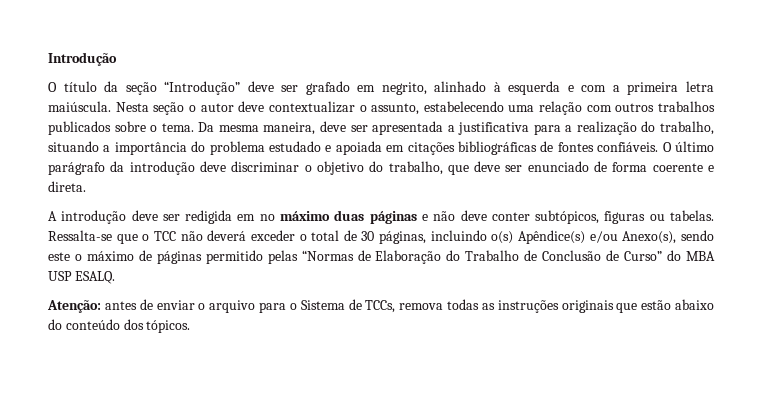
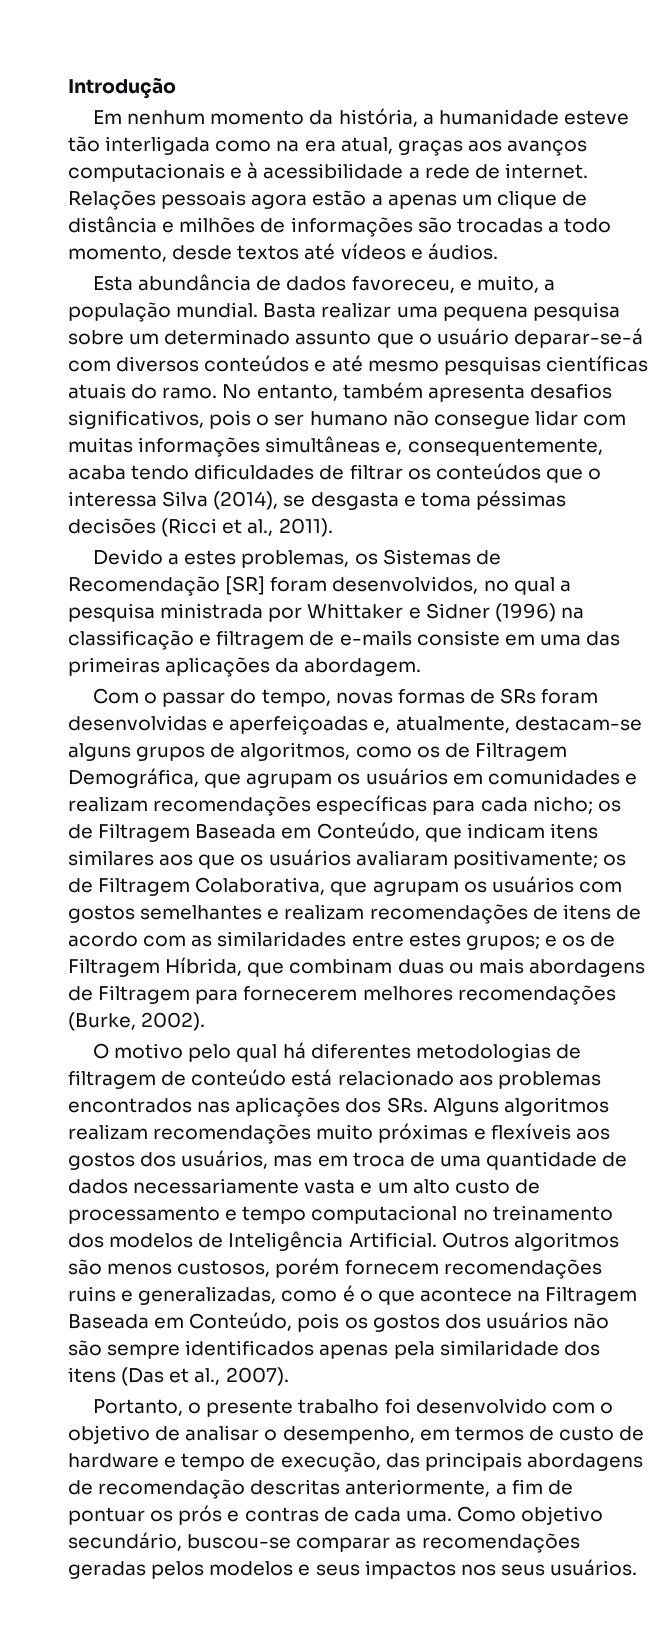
[48,81,714,95] [48,101,715,115] [48,121,714,135] [48,141,714,155] [48,161,714,175] [48,181,86,192] [48,210,714,224] [48,230,714,244] [48,250,716,264] [48,271,115,284] [47,299,715,313] [48,319,191,333] O título da seção “Introdução” deve ser grafado em negrito, alinhado à esquerda e com a primeira letra maiúscula. Nesta seção o autor deve contextualizar o assunto, estabelecendo uma relação com outros trabalhos publicados sobre o tema. Da mesma maneira, deve ser apresentada a justificativa para a realização do trabalho, situando a importância do problema estudado e apoiada em citações bibliográficas de fontes confiáveis. O último parágrafo da introdução deve discriminar o objetivo do trabalho, que deve ser enunciado de forma coerente e direta. // A introdução deve ser redigida em no máximo duas páginas e não deve conter subtópicos, figuras ou tabelas. Ressalta-se que o TCC não deverá exceder o total de 30 páginas, incluindo o(s) Apêndice(s) e/ou Anexo(s), sendo este o máximo de páginas permitido pelas “Normas de Elaboração do Trabalho de Conclusão de Curso” do MBA USP ESALQ. // Atenção: antes de enviar o arquivo para o Sistema de TCCs, remova todas as instruções originais que estão abaixo do conteúdo dos tópicos. -> [92,108,629,127] [68,136,588,156] [68,162,588,182] [68,190,588,210] [68,216,612,237] [68,243,498,262] [92,274,555,293] [68,302,620,322] [68,328,643,348] [68,355,648,375] [68,382,612,402] [68,410,627,429] [68,436,603,457] [68,463,602,483] [68,490,566,510] [68,518,333,537] [92,549,501,568] [68,576,571,596] [68,603,584,622] [68,630,621,650] [68,657,422,677] [92,688,599,707] [68,715,642,735] [68,742,567,761] [68,768,637,788] [68,795,621,816] [68,822,598,842] [68,849,626,869] [68,876,622,896] [68,904,641,924] [68,931,616,950] [68,957,645,977] [68,985,616,1005] [68,1012,206,1031] [92,1042,581,1062] [68,1069,601,1089] [68,1097,609,1117] [68,1123,610,1144] [68,1150,628,1170] [68,1178,540,1194] [68,1205,613,1224] [68,1231,619,1251] [68,1258,602,1279] [68,1285,638,1305] [68,1312,610,1332] [68,1340,600,1359] [68,1367,289,1386] [92,1398,613,1417] [68,1425,645,1444] [68,1452,643,1472] [68,1479,573,1499] [68,1505,604,1525] [68,1532,580,1553] [68,1559,638,1579] Em nenhum momento da história, a humanidade esteve tão interligada como na era atual, graças aos avanços computacionais e à acessibilidade a rede de internet. Relações pessoais agora estão a apenas um clique de distância e milhões de informações são trocadas a todo momento, desde textos até vídeos e áudios. // Esta abundância de dados favoreceu, e muito, a população mundial. Basta realizar uma pequena pesquisa sobre um determinado assunto que o usuário deparar-se-á com diversos conteúdos e até mesmo pesquisas científicas atuais do ramo. No entanto, também apresenta desafios significativos, pois o ser humano não consegue lidar com muitas informações simultâneas e, consequentemente, acaba tendo dificuldades de filtrar os conteúdos que o interessa Silva (2014), se desgasta e toma péssimas decisões (Ricci et al., 2011). // Devido a estes problemas, os Sistemas de Recomendação [SR] foram desenvolvidos, no qual a pesquisa ministrada por Whittaker e Sidner (1996) na classificação e filtragem de e-mails consiste em uma das primeiras aplicações da abordagem. // Com o passar do tempo, novas formas de SRs foram desenvolvidas e aperfeiçoadas e, atualmente, destacam-se alguns grupos de algoritmos, como os de Filtragem Demográfica, que agrupam os usuários em comunidades e realizam recomendações específicas para cada nicho; os de Filtragem Baseada em Conteúdo, que indicam itens similares aos que os usuários avaliaram positivamente; os de Filtragem Colaborativa, que agrupam os usuários com gostos semelhantes e realizam recomendações de itens de acordo com as similaridades entre estes grupos; e os de Filtragem Híbrida, que combinam duas ou mais abordagens de Filtragem para fornecerem melhores recomendações (Burke, 2002). // O motivo pelo qual há diferentes metodologias de filtragem de conteúdo está relacionado aos problemas encontrados nas aplicações dos SRs. Alguns algoritmos realizam recomendações muito próximas e flexíveis aos gostos dos usuários, mas em troca de uma quantidade de dados necessariamente vasta e um alto custo de processamento e tempo computacional no treinamento dos modelos de Inteligência Artificial. Outros algoritmos são menos custosos, porém fornecem recomendações ruins e generalizadas, como é o que acontece na Filtragem Baseada em Conteúdo, pois os gostos dos usuários não são sempre identificados apenas pela similaridade dos itens (Das et al., 2007). // Portanto, o presente trabalho foi desenvolvido com o objetivo de analisar o desempenho, em termos de custo de hardware e tempo de execução, das principais abordagens de recomendação descritas anteriormente, a fim de pontuar os prós e contras de cada uma. Como objetivo secundário, buscou-se comparar as recomendações geradas pelos modelos e seus impactos nos seus usuários.

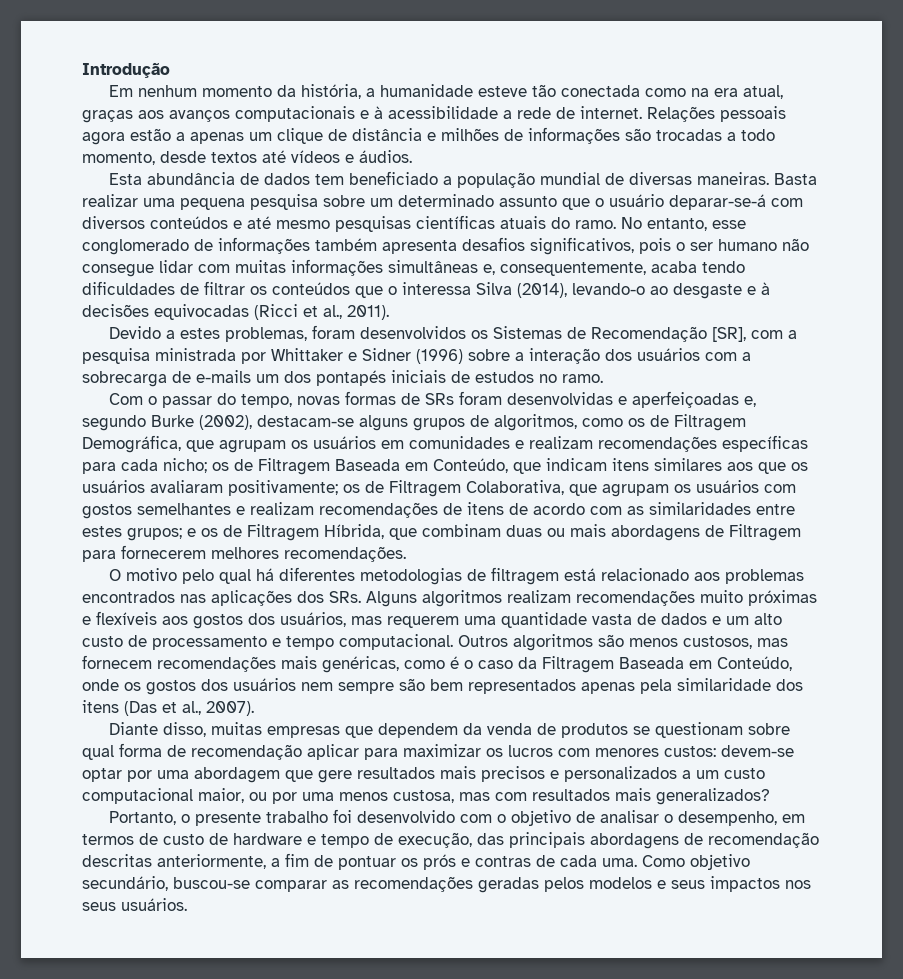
[105,136,211,155] interligada -> [560,85,640,97] conectada
[351,275,555,293] [68,302,259,322] favoreceu, e muito, a população mundial. -> [314,171,769,188] tem beneficiado a população mundial de diversas maneiras.
(338, 392) none -> [712,220,746,229] [82,237,310,255] esse conglomerado de informações
[283,490,566,510] [68,518,156,534] se desgasta e toma péssimas decisões -> [572,282,770,299] [82,304,249,320] levando-o ao desgaste e à decisões equivocadas
(350, 559) none -> [311,325,466,339] foram desenvolvidos
[225,576,555,595] [SR] foram desenvolvidos, no qual -> [711,327,783,342] [SR], com
[560,607,584,619] [68,630,621,650] [68,657,422,677] na classificação e filtragem de e-mails consiste em uma das primeiras aplicações da abordagem. -> [468,348,751,364] [82,370,603,387] sobre a interação dos usuários com a sobrecarga de e-mails um dos pontapés iniciais de estudos no ramo.
[395,716,510,733] atualmente, -> [82,415,252,431] segundo Burke (2002),
[457,985,616,1005] [68,1012,206,1031] recomendações (Burke, 2002). -> [284,546,406,562] recomendações.
[161,1069,287,1086] de conteúdo -> (559, 576) none
[317,1152,435,1167] em troca de -> [387,616,459,628] requerem
[602,1152,628,1167] [68,1178,356,1194] de dados necessariamente vasta -> [592,613,707,625] vasta de dados
[311,1205,613,1224] [68,1231,437,1251] computacional no treinamento dos modelos de Inteligência Artificial. -> [339,634,453,650] computacional.
[275,1258,340,1278] porém -> [757,638,788,647] mas
[68,1285,638,1305] [68,1312,340,1332] ruins e generalizadas, como é o que acontece na Filtragem Baseada em Conteúdo, pois -> [281,656,792,673] [82,679,119,691] mais genéricas, como é o caso da Filtragem Baseada em Conteúdo, onde
[573,1313,610,1329] [68,1340,315,1359] não são sempre identificados -> [301,678,576,694] nem sempre são bem representados
(289, 1376) none -> [108,722,790,738] [82,743,794,760] [82,766,765,783] [82,788,770,805] // Diante disso, muitas empresas que dependem da venda de produtos se questionam sobre qual forma de recomendação aplicar para maximizar os lucros com menores custos: devem-se optar por uma abordagem que gere resultados mais precisos e personalizados a um custo computacional maior, ou por uma menos custosa, mas com resultados mais generalizados?

